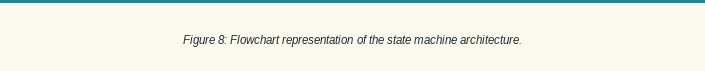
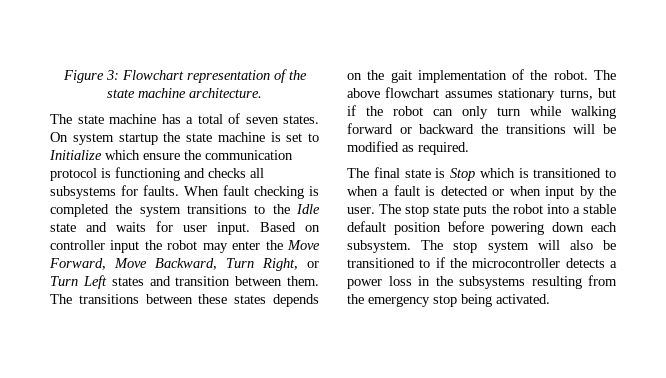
[218,35,228,44] 8: -> [105,70,119,80] 3:
(522, 39) none -> [50,113,319,124] [50,132,319,145] [49,150,293,160] [50,167,264,181] [50,185,319,199] [50,204,320,217] [50,221,320,235] [50,240,320,253] [49,258,319,271] [50,275,319,289] [50,294,319,307] [347,69,616,83] [347,87,616,101] [347,105,616,119] [347,123,616,134] [347,141,469,155] [347,167,616,181] [347,185,616,199] [347,204,616,217] [347,221,617,235] [347,240,616,253] [347,257,617,268] [347,275,617,289] [347,294,550,307] // The state machine has a total of seven states. On system startup the state machine is set to Initialize which ensure the communication protocol is functioning and checks all subsystems for faults. When fault checking is completed the system transitions to the Idle state and waits for user input. Based on controller input the robot may enter the Move Forward, Move Backward, Turn Right, or Turn Left states and transition between them. The transitions between these states depends on the gait implementation of the robot. The above flowchart assumes stationary turns, but if the robot can only turn while walking forward or backward the transitions will be modified as required. // The final state is Stop which is transitioned to when a fault is detected or when input by the user. The stop state puts the robot into a stable default position before powering down each subsystem. The stop system will also be transitioned to if the microcontroller detects a power loss in the subsystems resulting from the emergency stop being activated.

